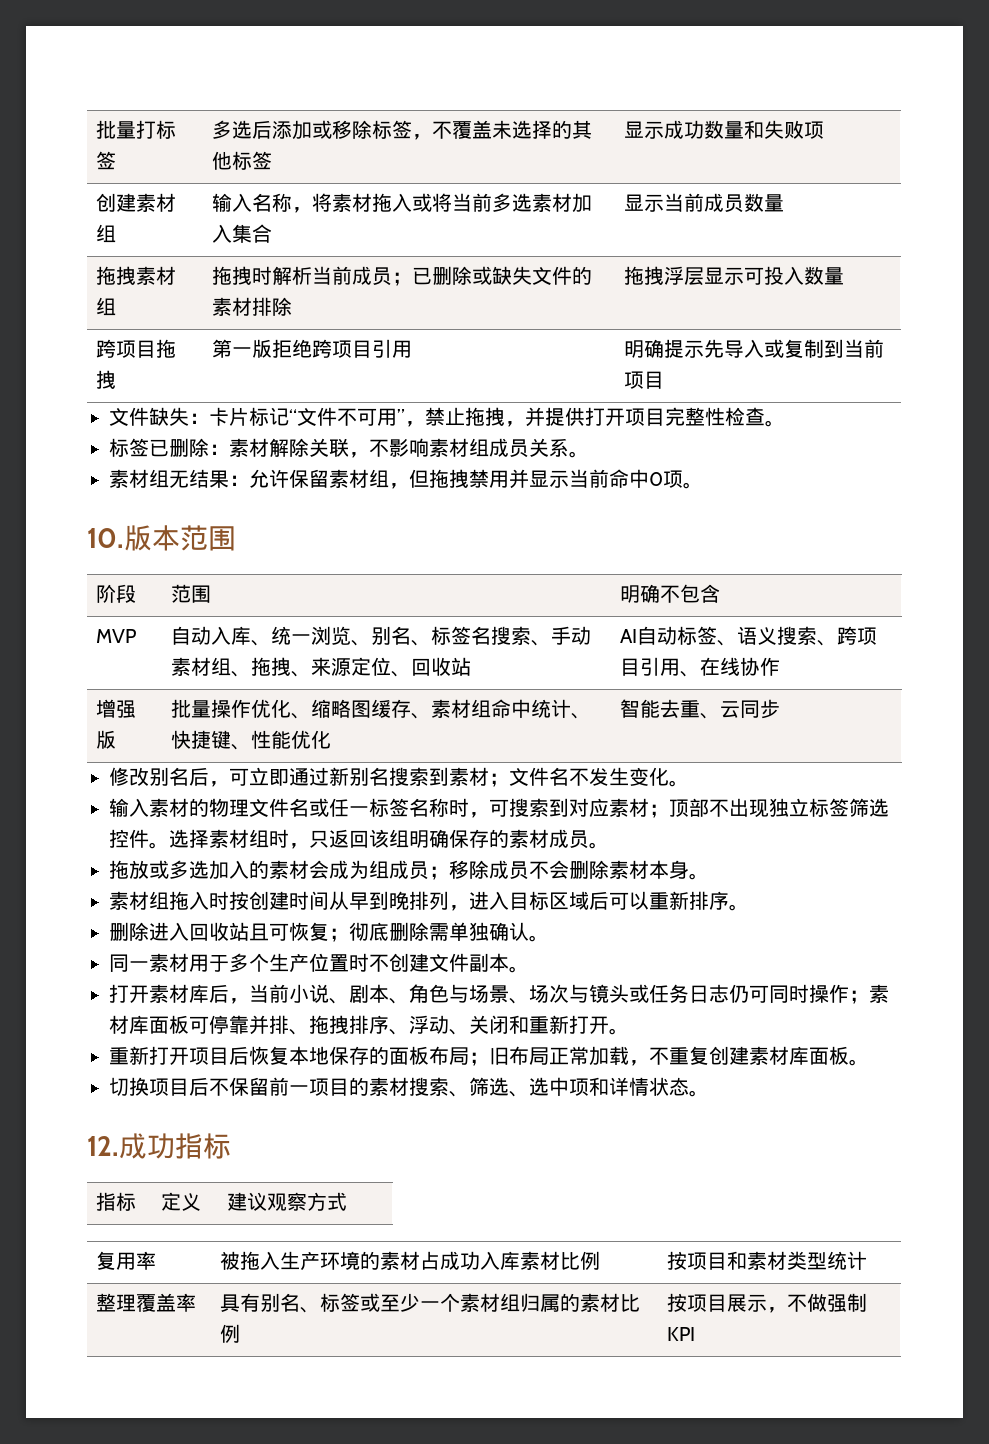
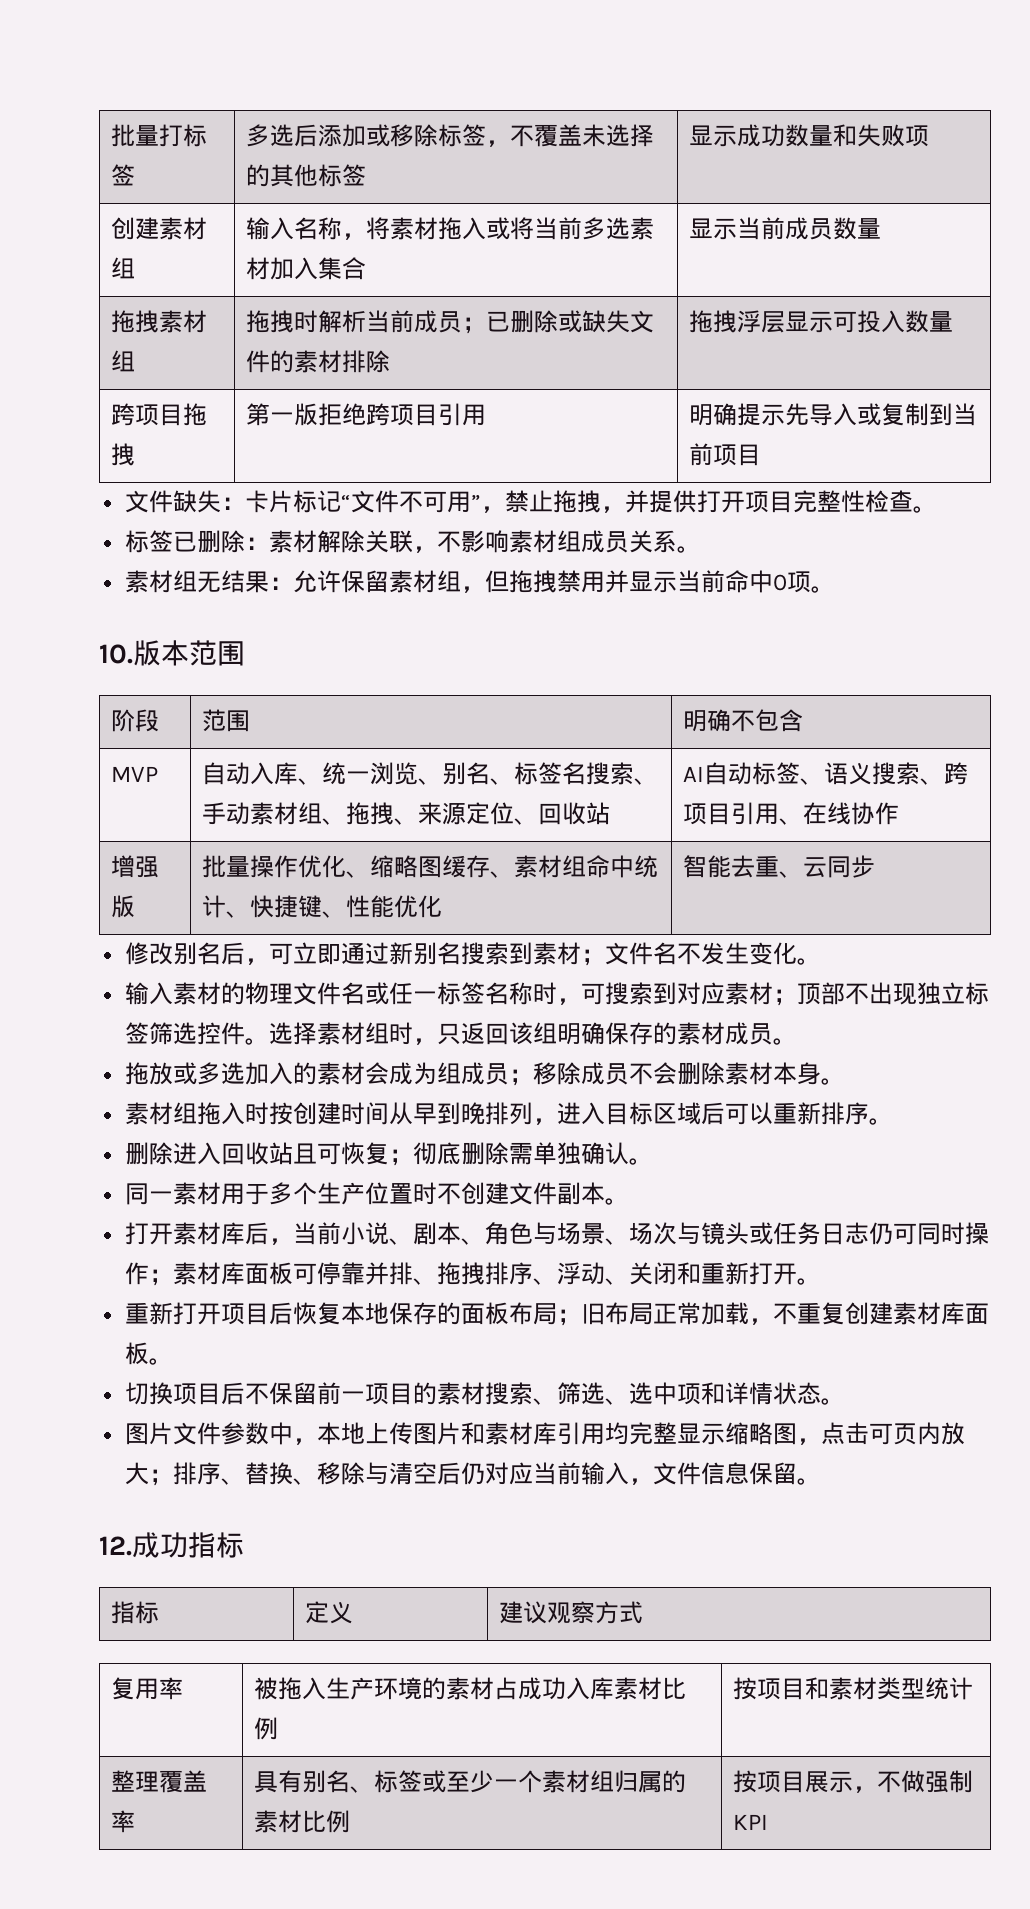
(709, 1093) none -> [125,1422,966,1445] [125,1462,822,1486] // 图片文件参数中，本地上传图片和素材库引用均完整显示缩略图，点击可页内放大；排序、替换、移除与清空后仍对应当前输入，文件信息保留。

